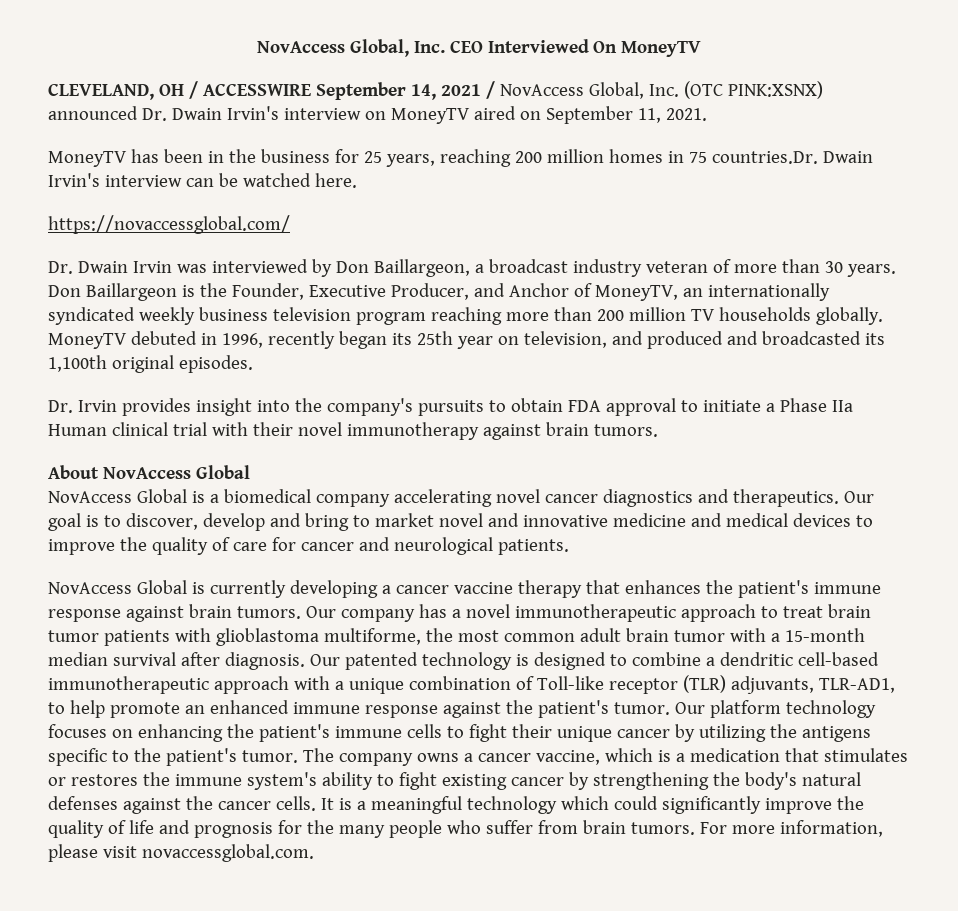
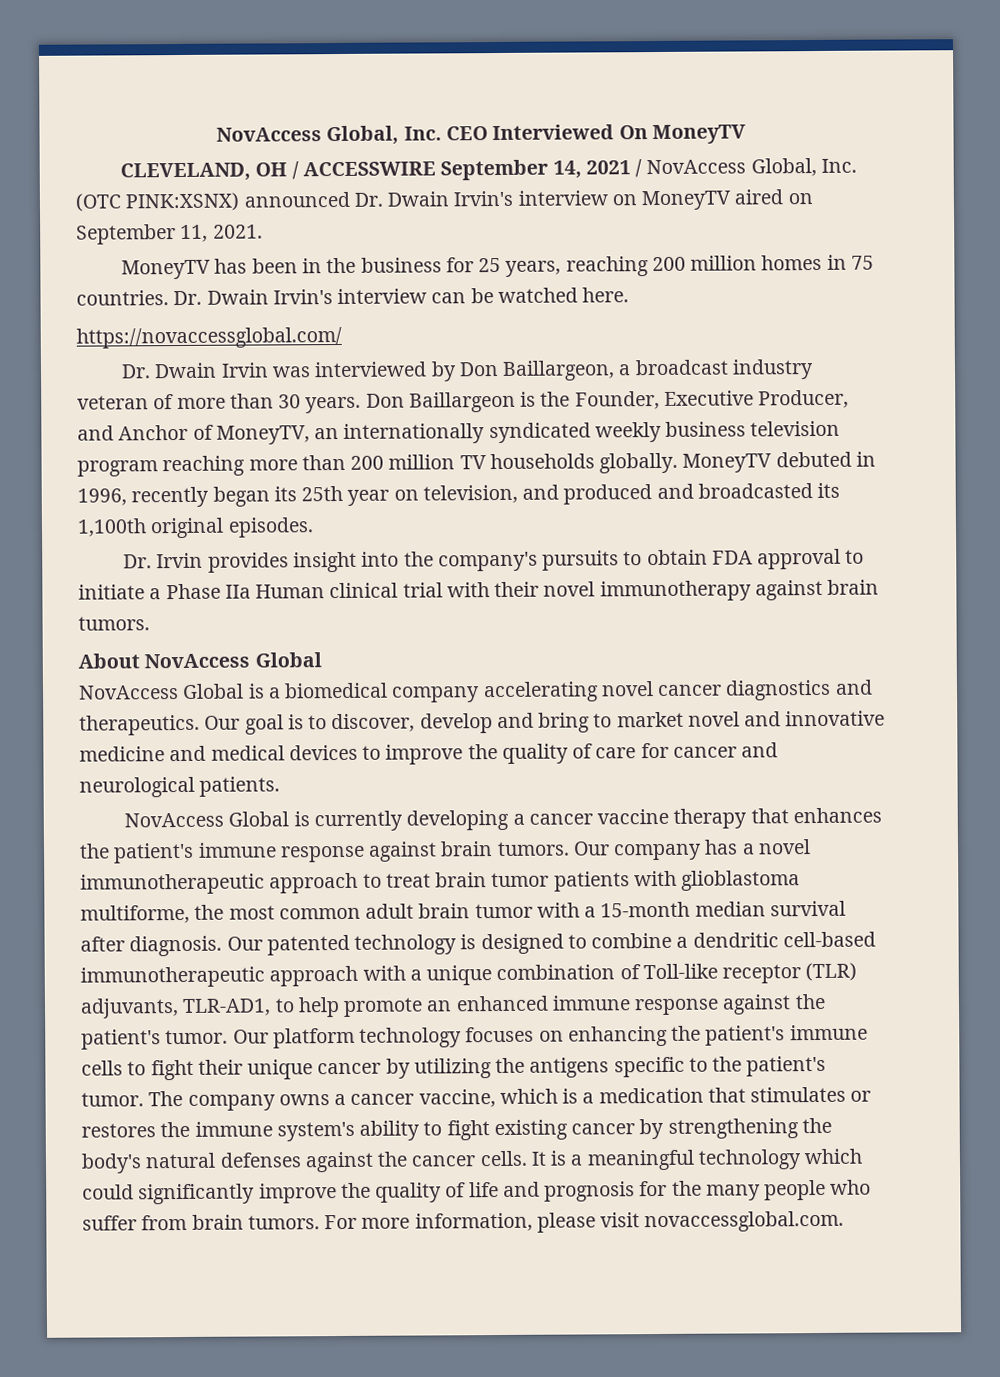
[711,151,818,164] countries.Dr. -> [76,290,203,306] countries. Dr.

